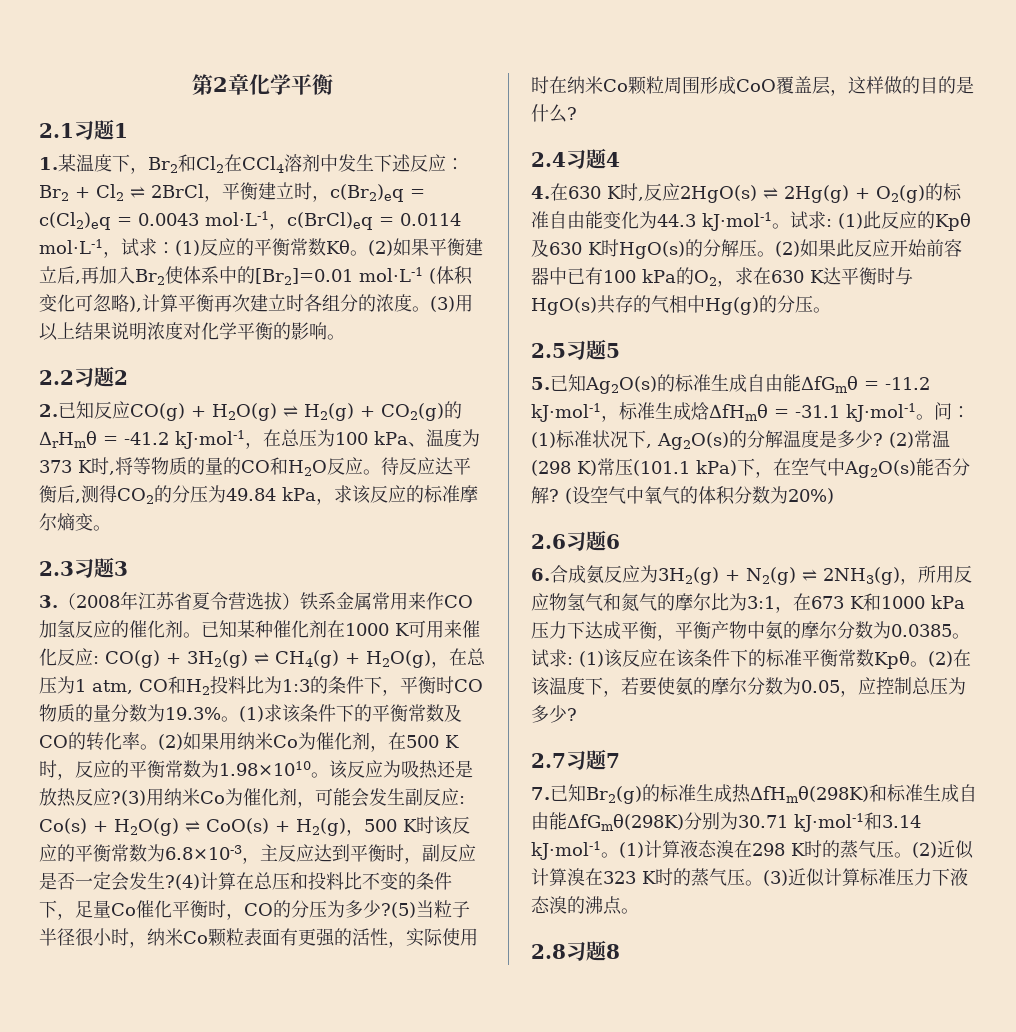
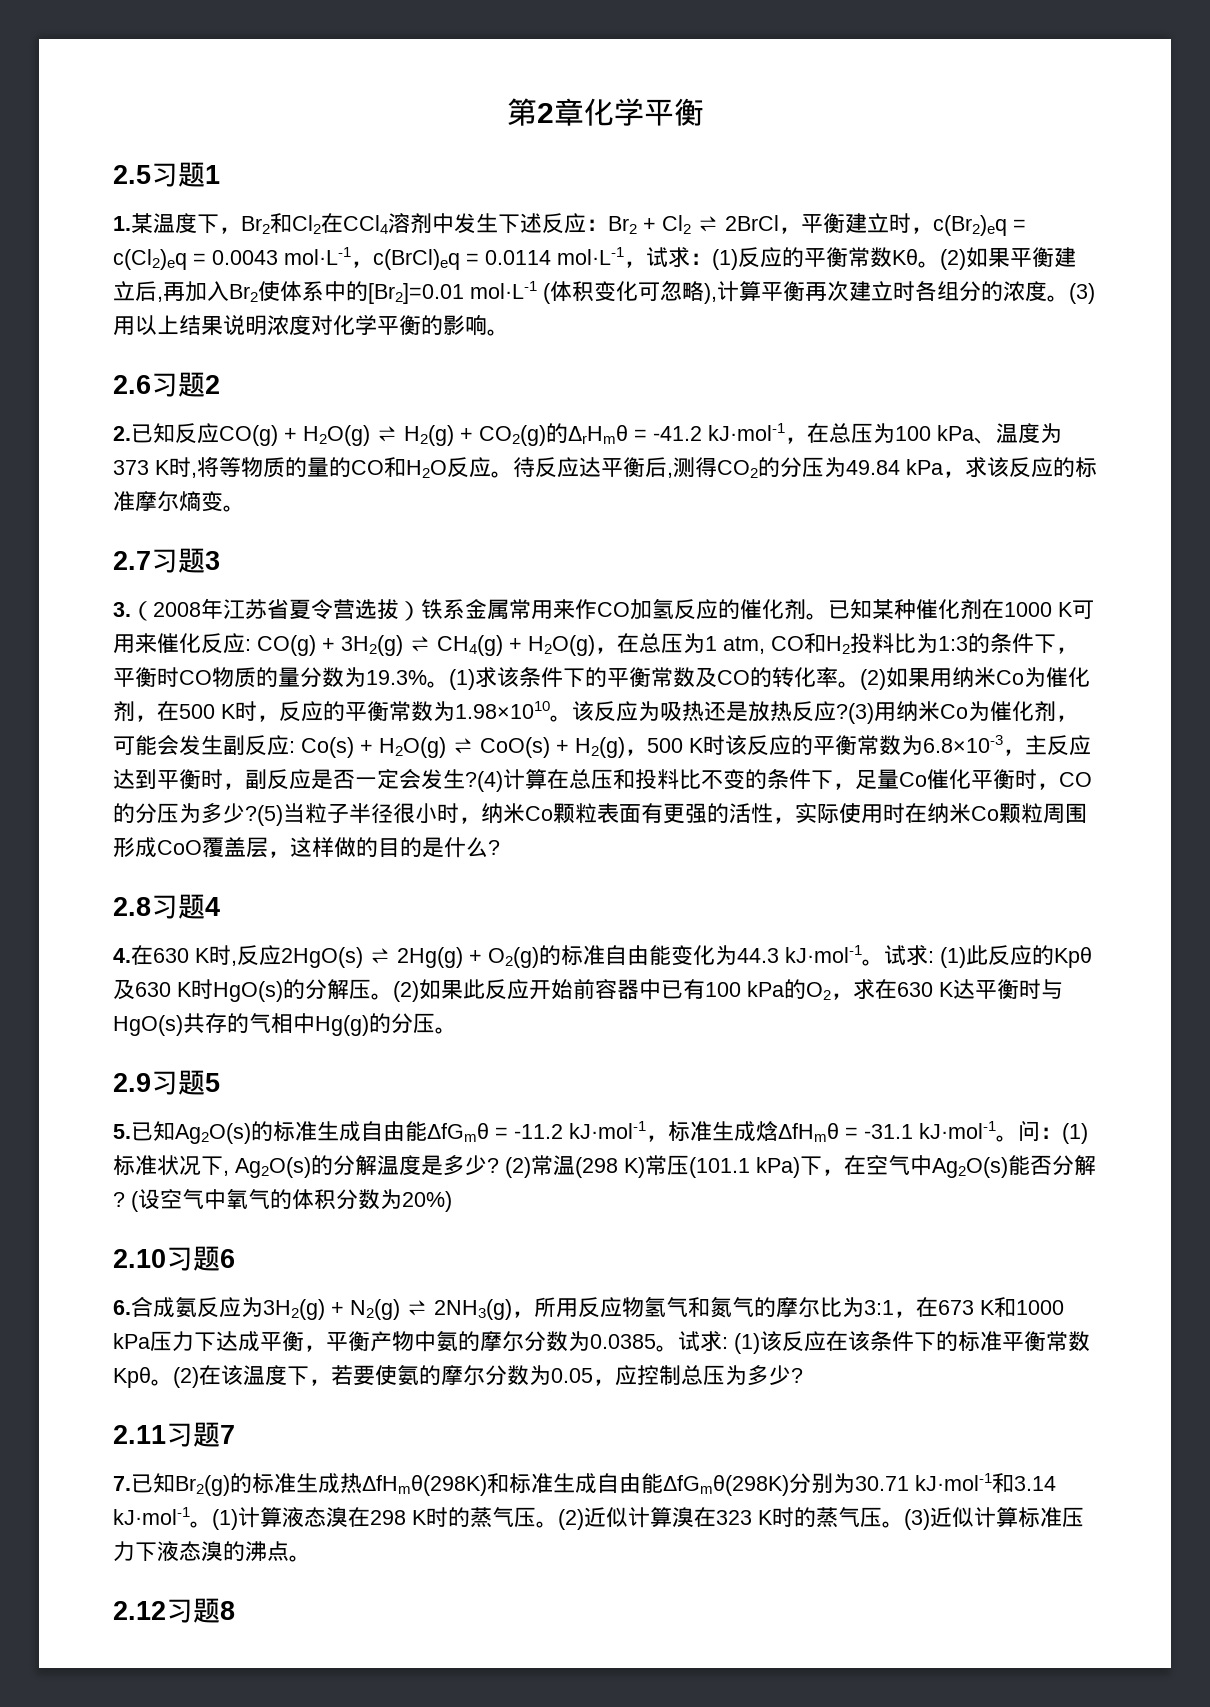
[39,123,74,138] 2.1 -> [113,165,151,184] 2.5
[39,370,74,385] 2.2 -> [113,375,151,394] 2.6
[39,561,74,576] 2.3 -> [113,551,151,570] 2.7
[531,152,566,167] 2.4 -> [113,897,151,916] 2.8
[531,343,566,358] 2.5 -> [113,1073,151,1092] 2.9
[531,534,566,549] 2.6 -> [113,1249,166,1268] 2.10
[531,753,566,768] 2.7 -> [113,1425,166,1444] 2.11
[531,944,566,959] 2.8 -> [113,1601,166,1620] 2.12

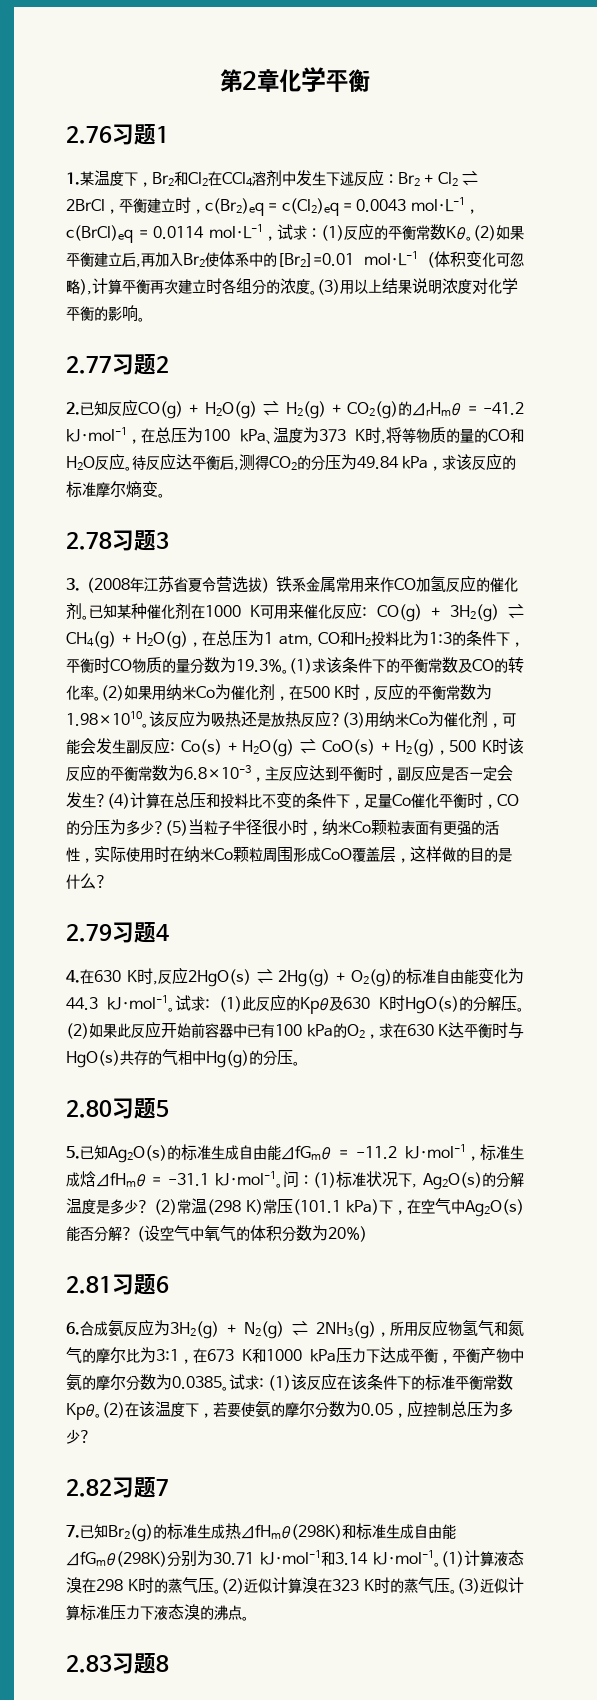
[113,165,151,184] 2.5 -> [66,126,112,144] 2.76
[113,375,151,394] 2.6 -> [66,356,112,374] 2.77
[113,551,151,570] 2.7 -> [66,532,112,550] 2.78
[113,897,151,916] 2.8 -> [66,924,112,942] 2.79
[113,1073,151,1092] 2.9 -> [66,1100,112,1118] 2.80
[113,1249,166,1268] 2.10 -> [66,1276,112,1294] 2.81
[113,1425,166,1444] 2.11 -> [66,1479,112,1497] 2.82
[113,1601,166,1620] 2.12 -> [66,1655,112,1673] 2.83

